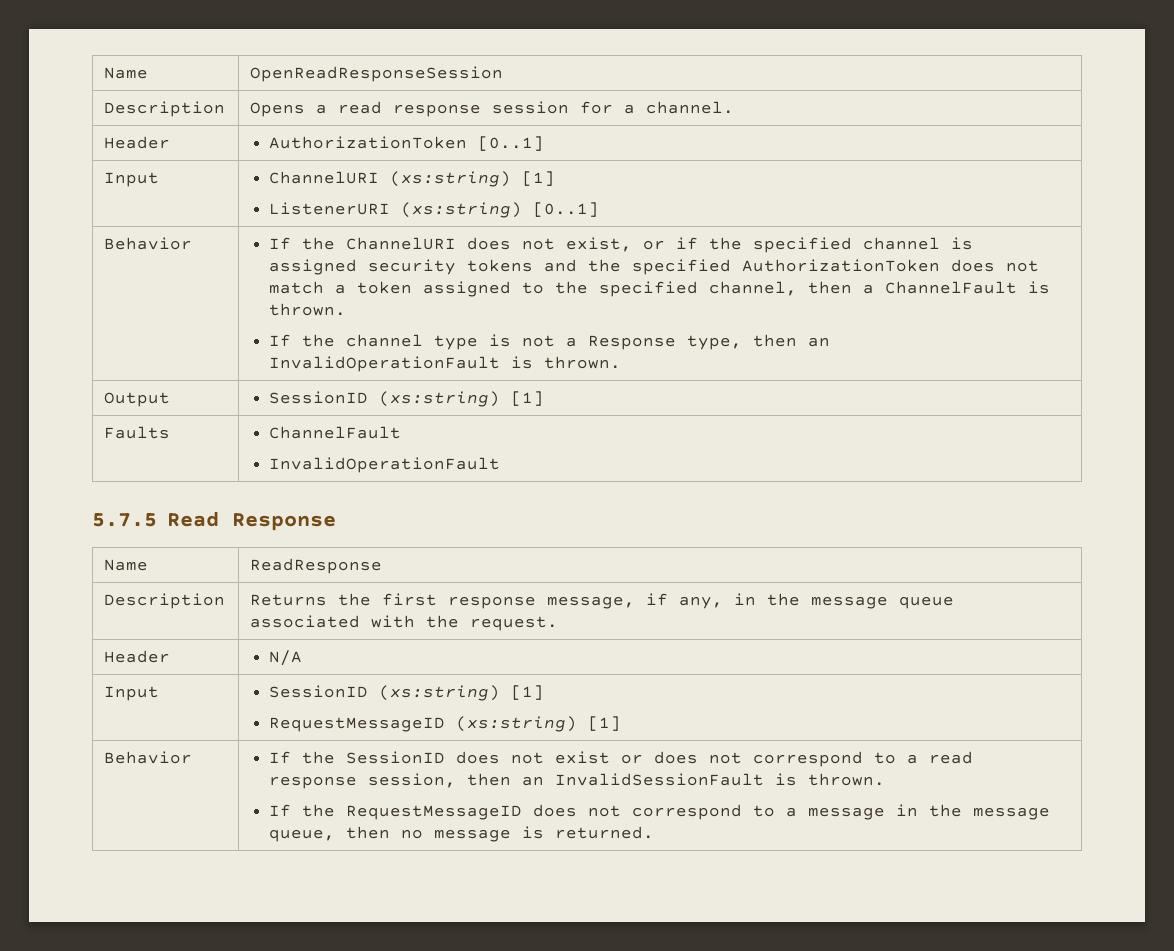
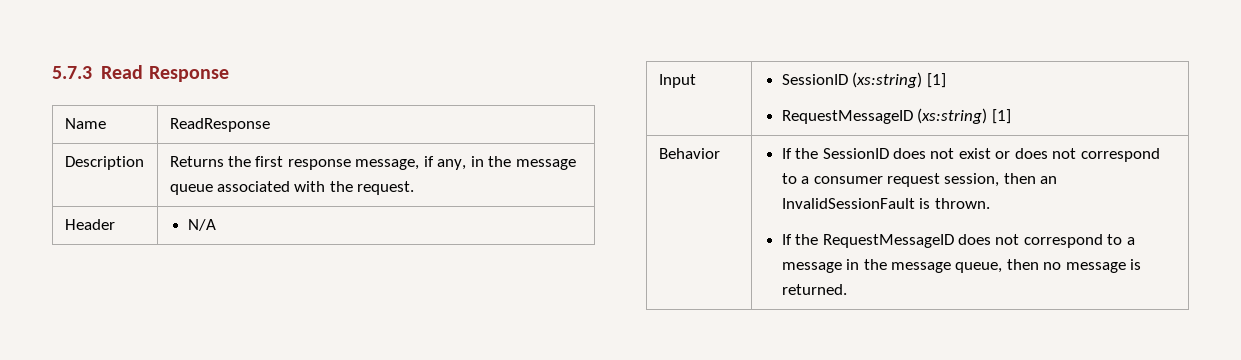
[104,67,149,79] [250,66,504,82] [104,101,226,117] [250,101,735,117] [104,136,171,149] [269,136,545,151] [104,172,160,187] [269,171,556,187] [269,202,600,218] [104,237,193,250] [269,237,974,253] [269,259,1040,275] [269,281,1051,297] [269,303,347,316] [269,334,831,350] [269,356,622,372] [104,392,171,407] [269,391,545,407] [104,426,171,439] [269,426,402,439] [269,457,501,473] [92,513,157,527] Name | OpenReadResponseSession // Description | Opens a read response session for a channel. // Header | AuthorizationToken [0..1] // Input | ChannelURI (xs:string) [1] // ListenerURI (xs:string) [0..1] // Behavior | If the ChannelURI does not exist, or if the specified channel is assigned security tokens and the specified AuthorizationToken does not match a token assigned to the specified channel, then a ChannelFault is thrown. // If the channel type is not a Response type, then an InvalidOperationFault is thrown. // Output | SessionID (xs:string) [1] // Faults | ChannelFault // InvalidOperationFault // 5.7.5 -> [52,66,92,79] 5.7.3
[929,751,974,764] [269,776,358,789] read response -> [813,173,941,187] consumer request

